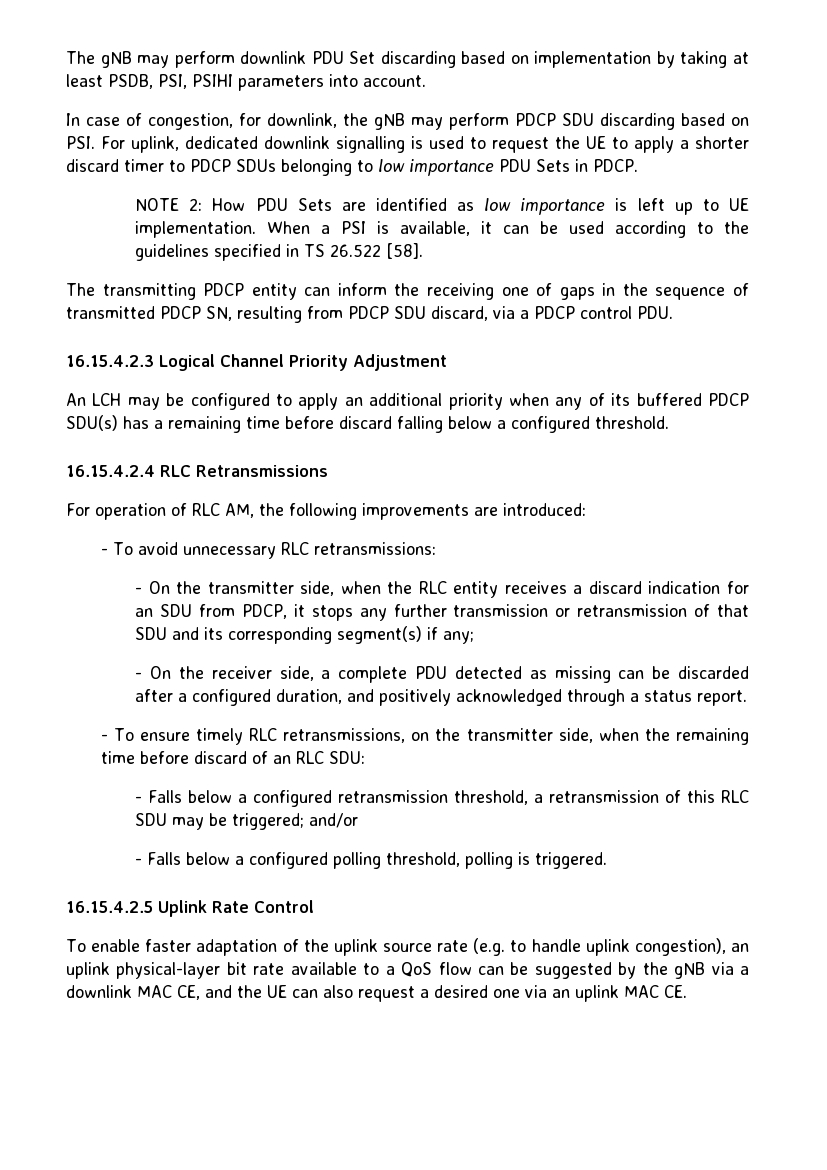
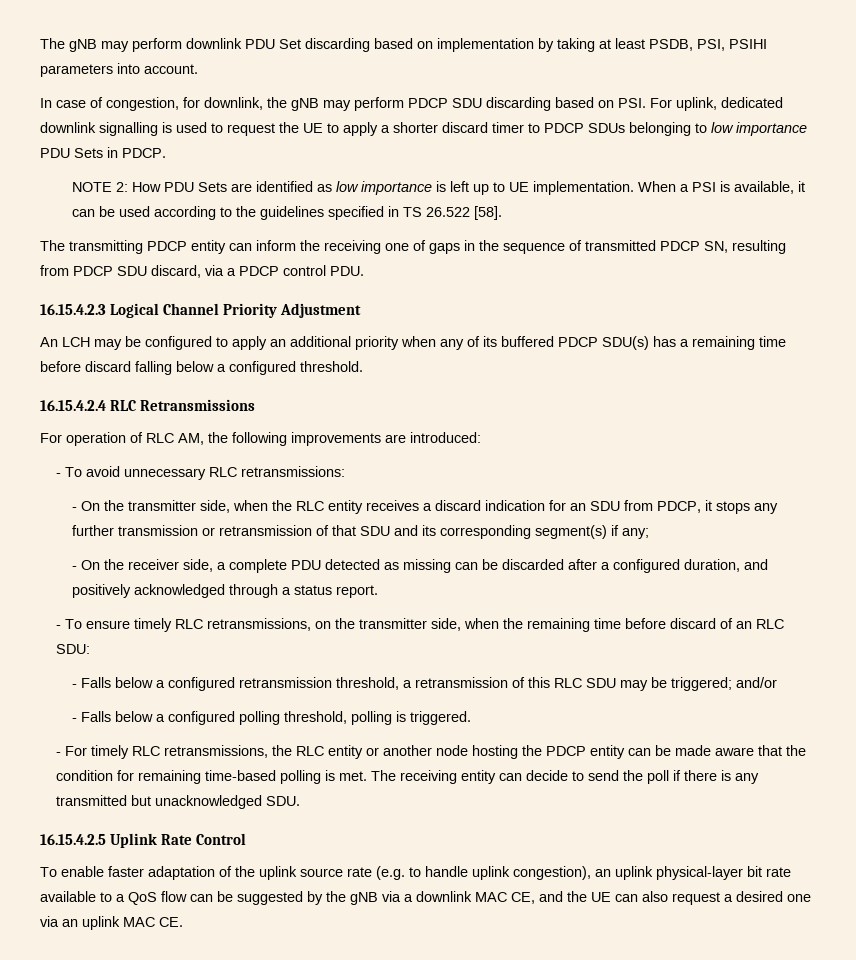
(608, 860) none -> [56,745,807,759] [56,770,760,784] [56,795,301,809] // - For timely RLC retransmissions, the RLC entity or another node hosting the PDCP entity can be made aware that the condition for remaining time-based polling is met. The receiving entity can decide to send the poll if there is any transmitted but unacknowledged SDU.

